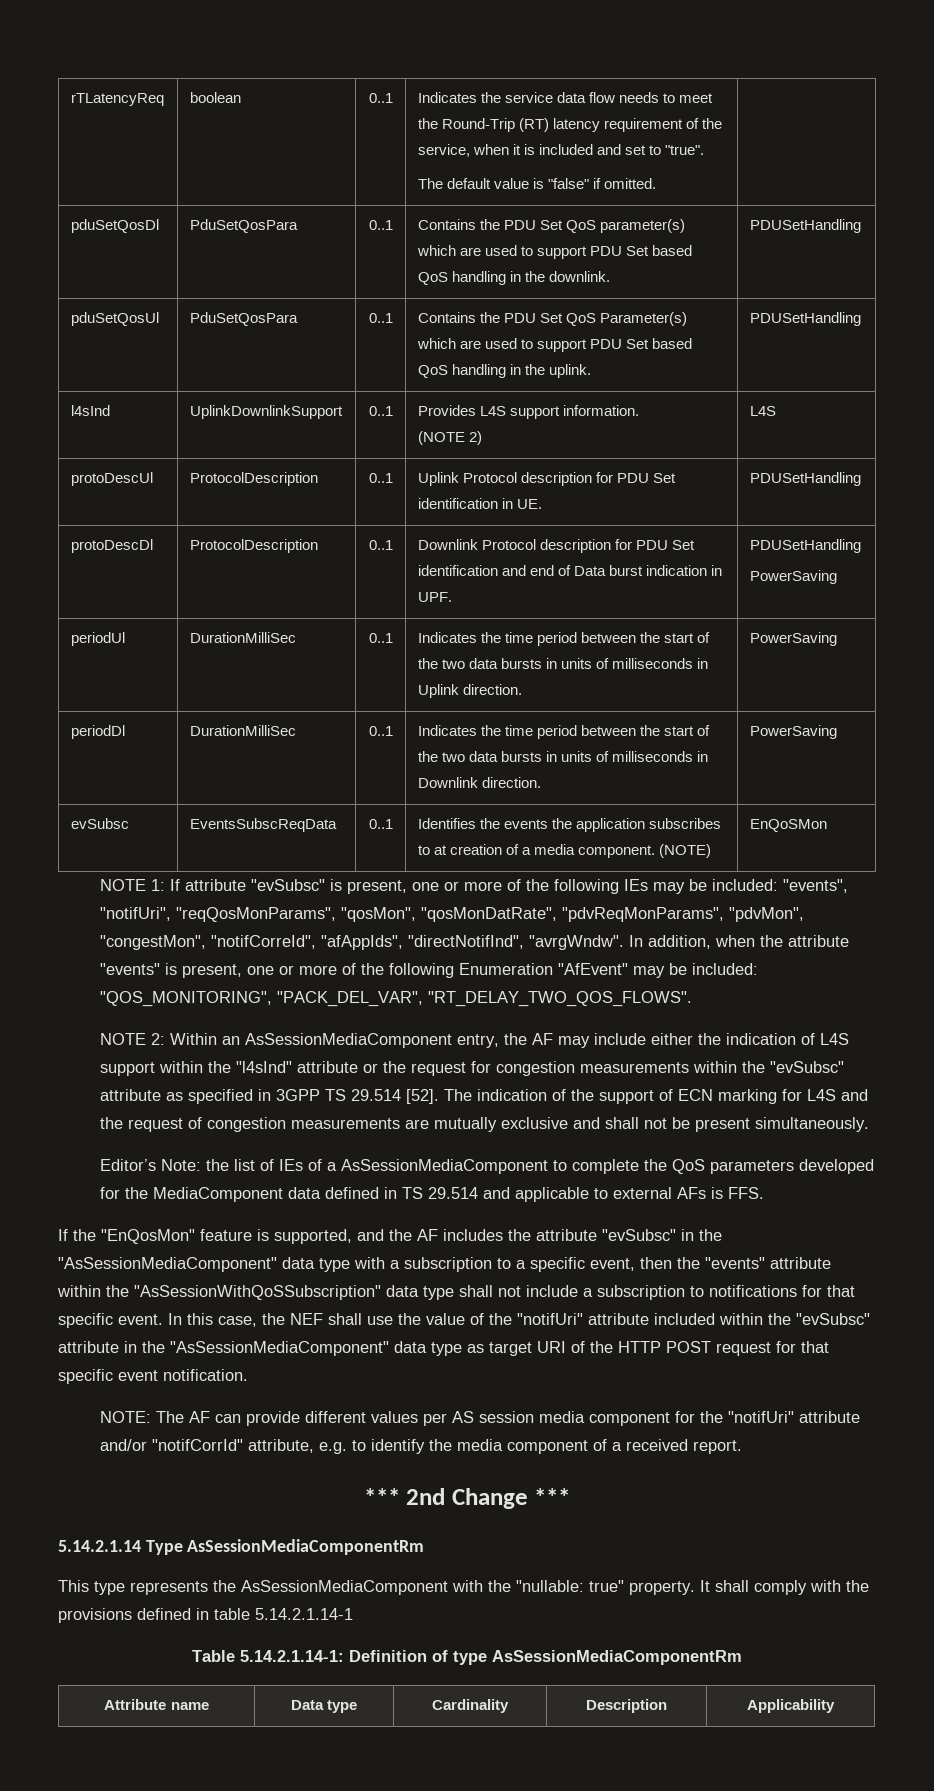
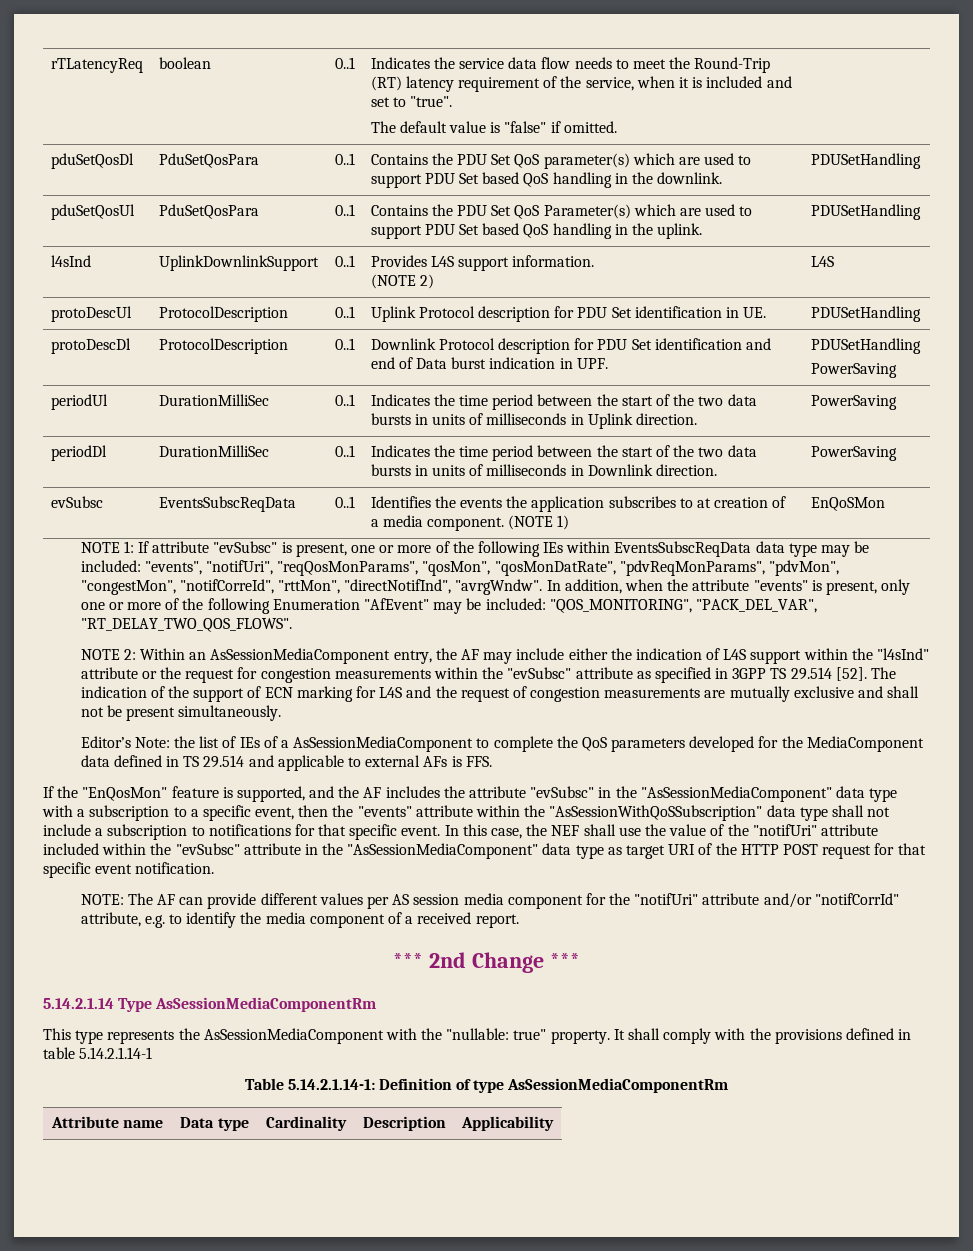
[658,844,711,858] (NOTE) -> [508,515,570,530] (NOTE 1)
(648, 885) none -> [566,541,817,557] within EventsSubscReqData data type
[320,935,403,950] "afAppIds", -> [278,580,341,594] "rttMon",
(242, 971) none -> [881,579,911,595] only

